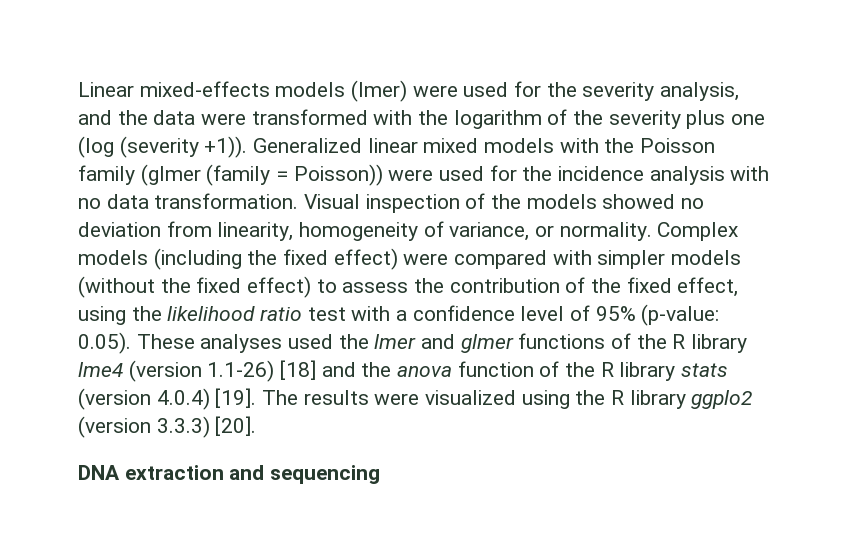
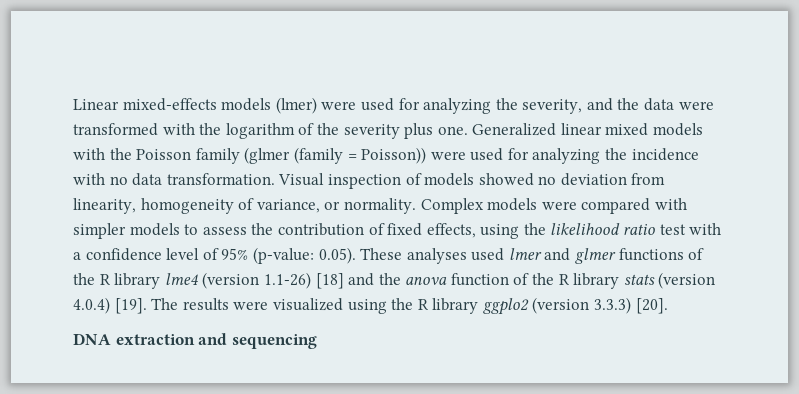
[546,82,740,101] the severity analysis, -> [423,98,583,114] analyzing the severity,
[731,114,766,125] [78,136,248,158] one (log (severity +1)). -> [437,126,468,135] one.
(517, 173) none -> [532,148,601,164] analyzing
[649,166,725,185] analysis -> (699, 154) none
[491,194,522,209] the -> (422, 179) none
[153,248,398,270] (including the fixed effect) -> (538, 204) none
[78,276,312,298] (without the fixed effect) -> (180, 229) none
[591,277,739,297] the fixed effect, -> [387,223,476,238] fixed effects,
[338,334,369,349] the -> (505, 254) none

